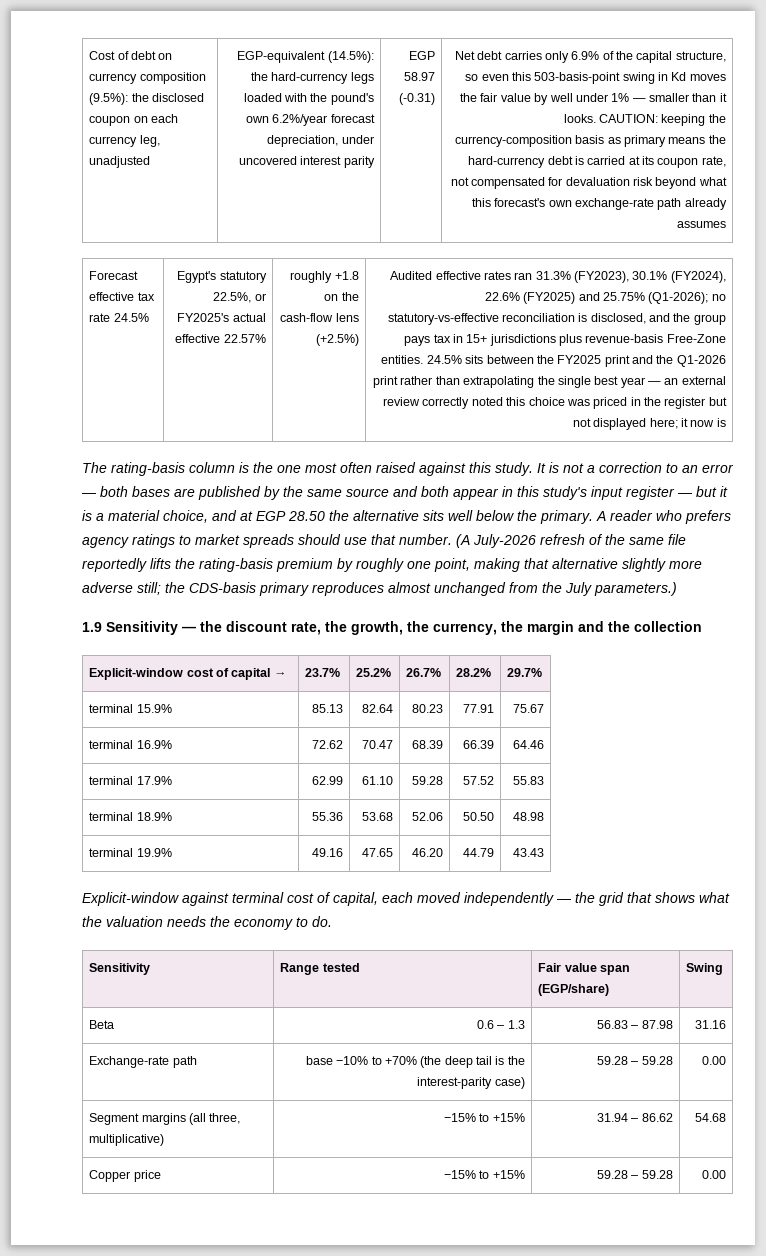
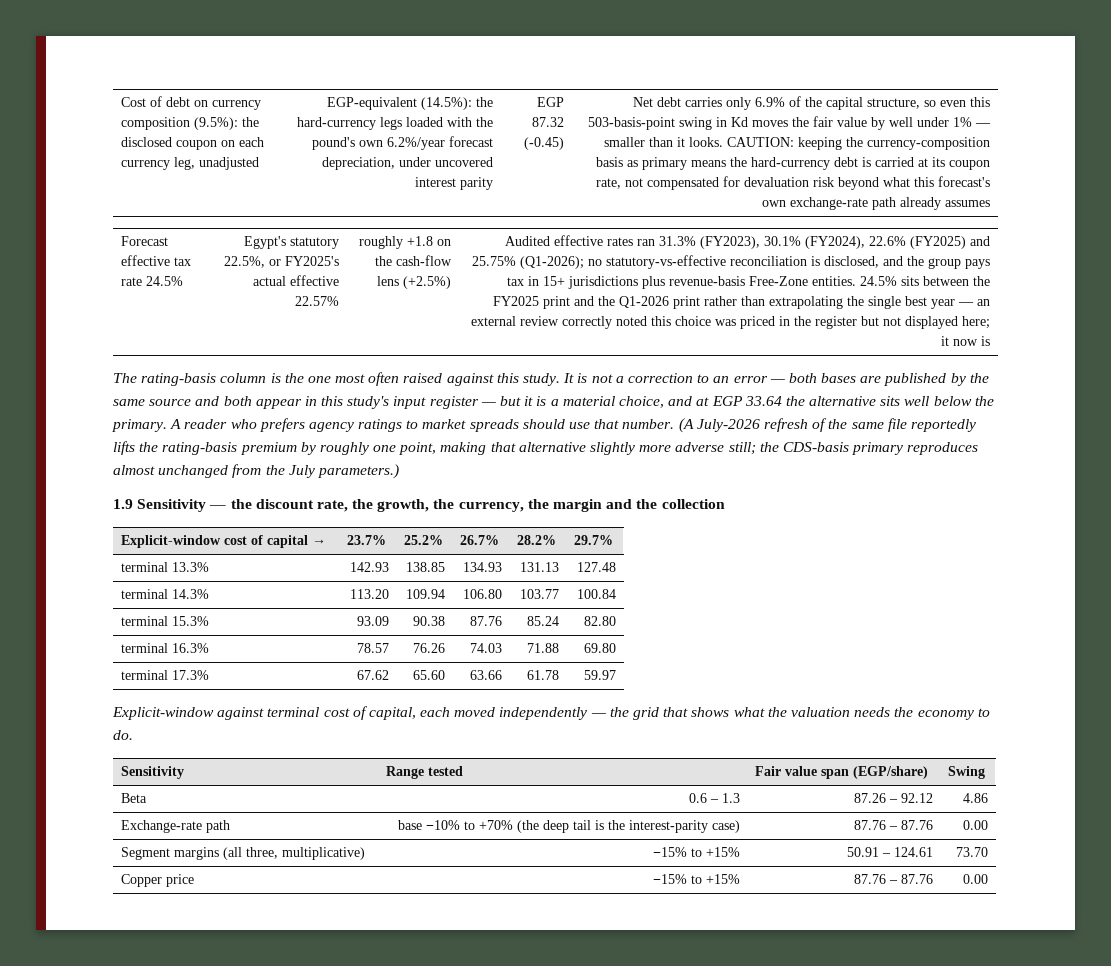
[403,72,435,81] [398,93,435,105] 58.97 (-0.31) -> [531,117,564,127] [523,137,564,150] 87.32 (-0.45)
[288,511,325,521] 28.50 -> [744,396,782,406] 33.64
[136,704,172,713] [311,704,343,713] [361,704,393,713] [411,704,443,713] [462,704,494,713] [512,704,544,713] [89,740,172,749] [311,740,343,749] [361,740,393,749] [411,740,443,749] [462,740,494,749] [512,740,544,749] [89,776,172,785] [311,776,343,785] [361,776,393,785] [411,776,443,785] [462,776,494,785] [512,776,544,785] [89,812,172,821] [311,812,343,821] [361,812,393,821] [411,812,443,821] [462,812,494,821] [512,812,544,821] [89,848,172,857] [311,848,343,857] [361,848,393,857] [411,848,443,857] [462,848,494,857] [512,848,544,857] 15.9% | 85.13 | 82.64 | 80.23 | 77.91 | 75.67 // terminal 16.9% | 72.62 | 70.47 | 68.39 | 66.39 | 64.46 // terminal 17.9% | 62.99 | 61.10 | 59.28 | 57.52 | 55.83 // terminal 18.9% | 55.36 | 53.68 | 52.06 | 50.50 | 48.98 // terminal 19.9% | 49.16 | 47.65 | 46.20 | 44.79 | 43.43 -> [172,562,210,572] [349,562,389,572] [405,562,445,572] [462,562,502,572] [519,562,559,572] [576,562,616,572] [121,589,210,599] [349,589,389,599] [405,589,445,599] [462,589,502,599] [519,589,559,599] [576,589,616,599] [121,616,210,626] [356,616,389,626] [412,616,445,626] [469,616,502,626] [526,616,559,626] [583,616,616,626] [121,643,210,653] [356,643,389,653] [412,643,445,653] [469,643,502,653] [526,643,559,653] [583,643,616,653] [121,670,210,680] [356,670,389,680] [412,670,445,680] [469,670,502,680] [526,670,559,680] [583,670,616,680] 13.3% | 142.93 | 138.85 | 134.93 | 131.13 | 127.48 // terminal 14.3% | 113.20 | 109.94 | 106.80 | 103.77 | 100.84 // terminal 15.3% | 93.09 | 90.38 | 87.76 | 85.24 | 82.80 // terminal 16.3% | 78.57 | 76.26 | 74.03 | 71.88 | 69.80 // terminal 17.3% | 67.62 | 65.60 | 63.66 | 61.78 | 59.97
[597,1020,673,1029] [694,1020,726,1029] 56.83 – 87.98 | 31.16 -> [853,793,933,803] [962,793,988,803] 87.26 – 92.12 | 4.86
[597,1056,673,1065] 59.28 – 59.28 -> [853,820,933,830] 87.76 – 87.76
[597,1113,673,1122] [694,1113,726,1122] 31.94 – 86.62 | 54.68 -> [846,847,933,857] [955,847,988,857] 50.91 – 124.61 | 73.70
[597,1170,673,1179] 59.28 – 59.28 -> [853,874,933,884] 87.76 – 87.76

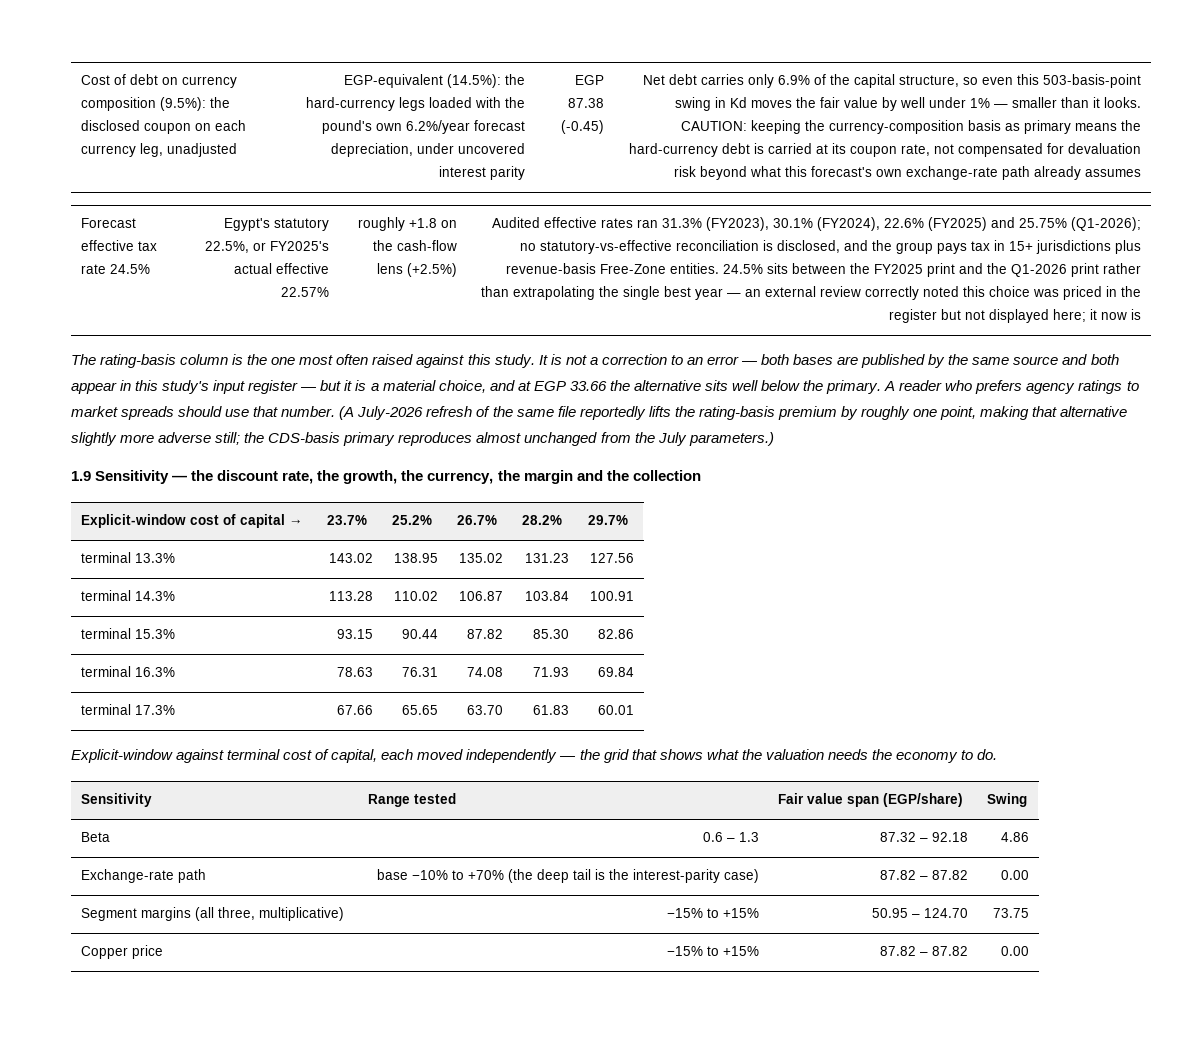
[531,117,564,127] 87.32 -> [567,98,604,108] 87.38
[744,396,782,406] 33.64 -> [569,381,607,391] 33.66
[349,562,389,572] [405,562,445,572] [462,562,502,572] [519,562,559,572] [576,562,616,572] [121,589,210,599] [349,589,389,599] [405,589,445,599] [462,589,502,599] [519,589,559,599] [576,589,616,599] [121,616,210,626] [356,616,389,626] [412,616,445,626] [469,616,502,626] [526,616,559,626] [583,616,616,626] [121,643,210,653] [356,643,389,653] [412,643,445,653] [469,643,502,653] [526,643,559,653] [583,643,616,653] [121,670,210,680] [356,670,389,680] [412,670,445,680] [469,670,502,680] [526,670,559,680] [583,670,616,680] 142.93 | 138.85 | 134.93 | 131.13 | 127.48 // terminal 14.3% | 113.20 | 109.94 | 106.80 | 103.77 | 100.84 // terminal 15.3% | 93.09 | 90.38 | 87.76 | 85.24 | 82.80 // terminal 16.3% | 78.57 | 76.26 | 74.03 | 71.88 | 69.80 // terminal 17.3% | 67.62 | 65.60 | 63.66 | 61.78 | 59.97 -> [328,553,373,563] [393,553,438,563] [458,553,503,563] [524,553,569,563] [589,553,634,563] [81,590,176,601] [328,591,373,601] [393,591,438,601] [458,591,503,601] [524,591,569,601] [589,591,634,601] [81,628,176,639] [336,629,373,639] [401,629,438,639] [466,629,503,639] [532,629,569,639] [597,629,634,639] [81,666,176,677] [336,667,373,677] [401,667,438,677] [466,667,503,677] [532,667,569,677] [597,667,634,677] [81,704,176,715] [336,705,373,715] [401,705,438,715] [466,705,503,715] [532,705,569,715] [597,705,634,715] 143.02 | 138.95 | 135.02 | 131.23 | 127.56 // terminal 14.3% | 113.28 | 110.02 | 106.87 | 103.84 | 100.91 // terminal 15.3% | 93.15 | 90.44 | 87.82 | 85.30 | 82.86 // terminal 16.3% | 78.63 | 76.31 | 74.08 | 71.93 | 69.84 // terminal 17.3% | 67.66 | 65.65 | 63.70 | 61.83 | 60.01
[853,793,933,803] 87.26 – 92.12 -> [879,832,968,842] 87.32 – 92.18
[853,820,933,830] 87.76 – 87.76 -> [879,870,968,880] 87.82 – 87.82
[846,847,933,857] [955,847,988,857] 50.91 – 124.61 | 73.70 -> [871,908,968,918] [992,908,1029,918] 50.95 – 124.70 | 73.75
[853,874,933,884] 87.76 – 87.76 -> [879,946,968,956] 87.82 – 87.82

